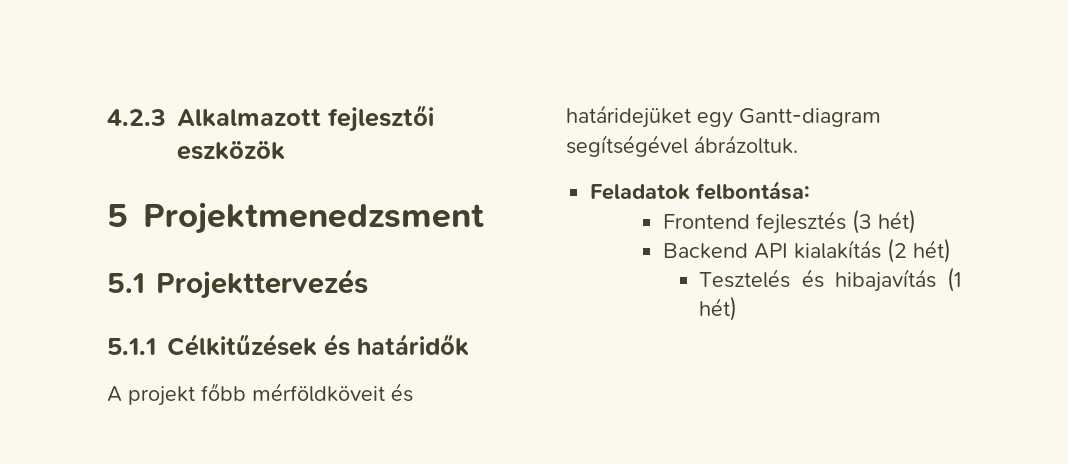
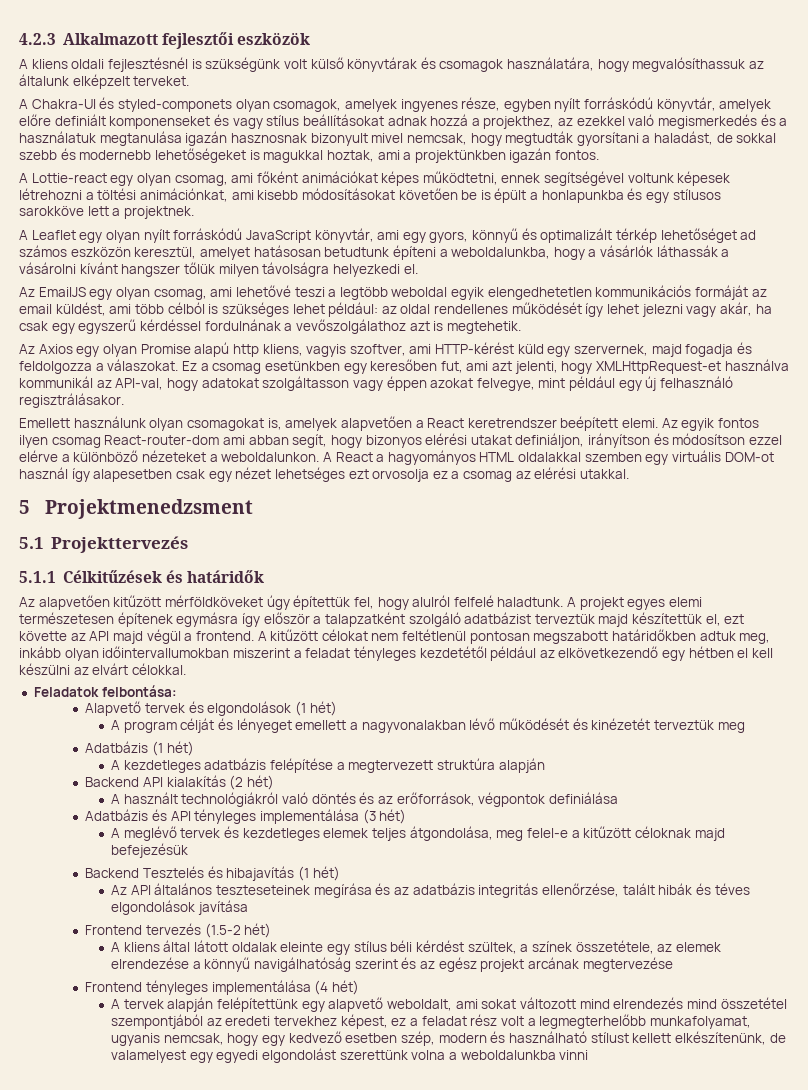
(285, 150) none -> [19,57,765,72] [19,74,190,89] [19,97,772,112] [19,114,788,129] [19,131,777,146] [19,148,600,163] [19,171,731,186] [19,188,721,203] [19,206,194,219] [19,228,757,243] [19,245,730,260] [19,262,418,277] [19,285,767,300] [19,302,772,317] [19,319,521,334] [19,342,752,357] [19,359,789,374] [19,376,734,391] [19,393,124,408] [19,416,760,431] [19,433,783,448] [19,450,774,465] [19,467,630,482] // A kliens oldali fejlesztésnél is szükségünk volt külső könyvtárak és csomagok használatára, hogy megvalósíthassuk az általunk elképzelt terveket. // A Chakra-UI és styled-componets olyan csomagok, amelyek ingyenes része, egyben nyílt forráskódú könyvtár, amelyek előre definiált komponenseket és vagy stílus beállításokat adnak hozzá a projekthez, az ezekkel való megismerkedés és a használatuk megtanulása igazán hasznosnak bizonyult mivel nemcsak, hogy megtudták gyorsítani a haladást, de sokkal szebb és modernebb lehetőségeket is magukkal hoztak, ami a projektünkben igazán fontos. // A Lottie-react egy olyan csomag, ami főként animációkat képes működtetni, ennek segítségével voltunk képesek létrehozni a töltési animációnkat, ami kisebb módosításokat követően be is épült a honlapunkba és egy stílusos sarokköve lett a projektnek. // A Leaflet egy olyan nyílt forráskódú JavaScript könyvtár, ami egy gyors, könnyű és optimalizált térkép lehetőséget ad számos eszközön keresztül, amelyet hatásosan betudtunk építeni a weboldalunkba, hogy a vásárlók láthassák a vásárolni kívánt hangszer tőlük milyen távolságra helyezkedi el. // Az EmailJS egy olyan csomag, ami lehetővé teszi a legtöbb weboldal egyik elengedhetetlen kommunikációs formáját az email küldést, ami több célból is szükséges lehet például: az oldal rendellenes működését így lehet jelezni vagy akár, ha csak egy egyszerű kérdéssel fordulnának a vevőszolgálathoz azt is megtehetik. // Az Axios egy olyan Promise alapú http kliens, vagyis szoftver, ami HTTP-kérést küld egy szervernek, majd fogadja és feldolgozza a válaszokat. Ez a csomag esetünkben egy keresőben fut, ami azt jelenti, hogy XMLHttpRequest-et használva kommunikál az API-val, hogy adatokat szolgáltasson vagy éppen azokat felvegye, mint például egy új felhasználó regisztrálásakor. // Emellett használunk olyan csomagokat is, amelyek alapvetően a React keretrendszer beépített elemi. Az egyik fontos ilyen csomag React-router-dom ami abban segít, hogy bizonyos elérési utakat definiáljon, irányítson és módosítson ezzel elérve a különböző nézeteket a weboldalunkon. A React a hagyományos HTML oldalakkal szemben egy virtuális DOM-ot használ így alapesetben csak egy nézet lehetséges ezt orvosolja ez a csomag az elérési utakkal.
[107,383,413,406] [566,105,881,128] [566,135,798,157] [590,181,811,200] [663,209,917,234] A projekt főbb mérföldköveit és határidejüket egy Gantt-diagram segítségével ábrázoltuk. // Feladatok felbontása: // Frontend fejlesztés (3 hét) -> [19,595,703,610] [19,612,745,627] [19,629,771,644] [19,646,774,661] [19,663,186,675] [33,685,177,697] [85,701,337,716] [111,718,745,733] [85,741,194,756] [111,758,545,773] Az alapvetően kitűzött mérföldköveket úgy építettük fel, hogy alulról felfelé haladtunk. A projekt egyes elemi természetesen építenek egymásra így először a talapzatként szolgáló adatbázist terveztük majd készítettük el, ezt követte az API majd végül a frontend. A kitűzött célokat nem feltétlenül pontosan megszabott határidőkben adtuk meg, inkább olyan időintervallumokban miszerint a feladat tényleges kezdetétől például az elkövetkezendő egy hétben el kell készülni az elvárt célokkal. // Feladatok felbontása: // Alapvető tervek és elgondolások (1 hét) // A program célját és lényeget emellett a nagyvonalakban lévő működését és kinézetét terveztük meg // Adatbázis (1 hét) // A kezdetleges adatbázis felépítése a megtervezett struktúra alapján
(952, 250) none -> [111,792,618,807] [85,809,407,824] [111,826,725,841] [111,843,189,858] [85,868,140,878] A használt technológiákról való döntés és az erőforrások, végpontok definiálása // Adatbázis és API tényleges implementálása (3 hét) // A meglévő tervek és kezdetleges elemek teljes átgondolása, meg felel-e a kitűzött céloknak majd befejezésük // Backend
(738, 308) none -> [111,883,750,898] [111,900,248,915] [85,923,272,938] [111,940,721,955] [111,957,673,972] [85,980,359,995] [111,997,787,1012] [111,1014,751,1029] [111,1031,786,1046] [111,1048,589,1063] // Az API általános teszteseteinek megírása és az adatbázis integritás ellenőrzése, talált hibák és téves elgondolások javítása // Frontend tervezés (1.5-2 hét) // A kliens által látott oldalak eleinte egy stílus béli kérdést szültek, a színek összetétele, az elemek elrendezése a könnyű navigálhatóság szerint és az egész projekt arcának megtervezése // Frontend tényleges implementálása (4 hét) // A tervek alapján felépítettünk egy alapvető weboldalt, ami sokat változott mind elrendezés mind összetétel szempontjából az eredeti tervekhez képest, ez a feladat rész volt a legmegterhelőbb munkafolyamat, ugyanis nemcsak, hogy egy kedvező esetben szép, modern és használható stílust kellett elkészítenünk, de valamelyest egy egyedi elgondolást szerettünk volna a weboldalunkba vinni

